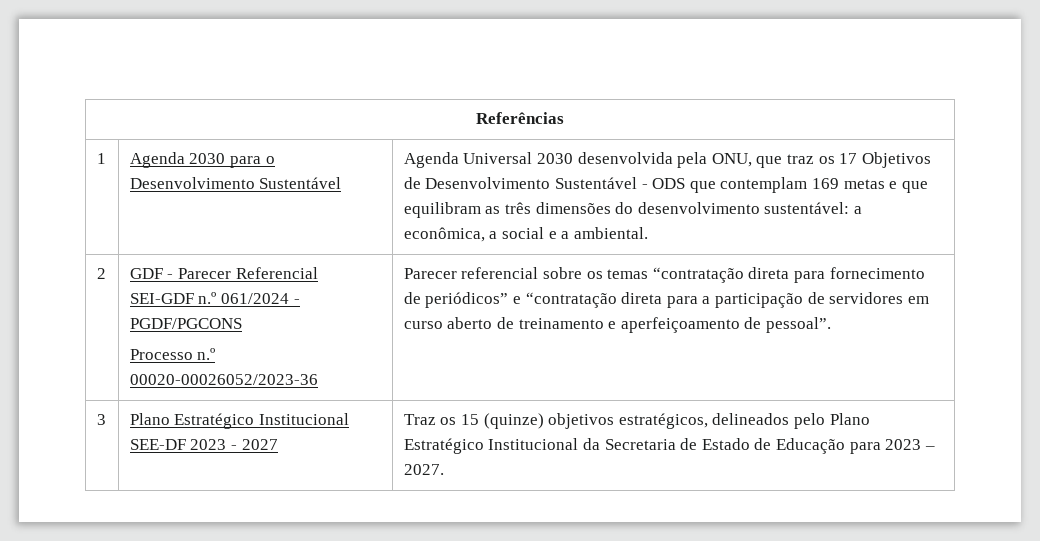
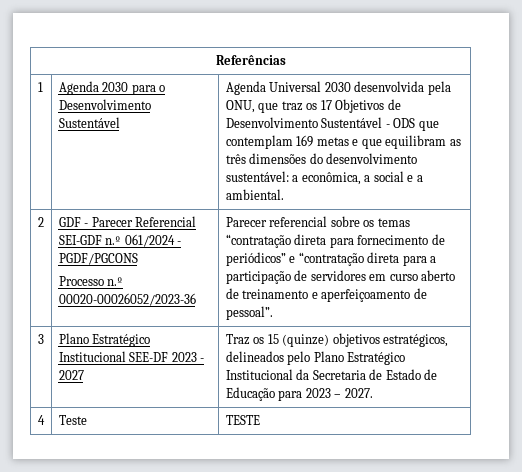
(444, 469) none -> [37,415,45,425] [58,415,87,425] [225,415,260,425] // 4 | Teste | TESTE

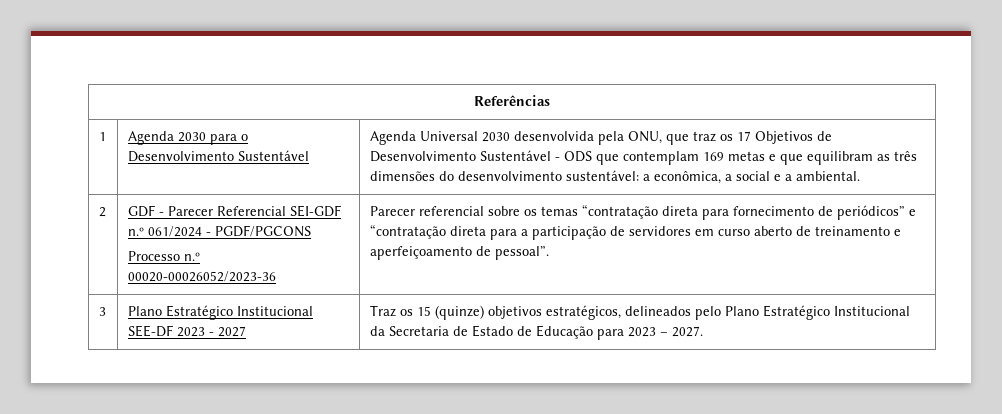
[37,415,45,425] [58,415,87,425] [225,415,260,425] // 4 | Teste | TESTE -> (703, 331) none

